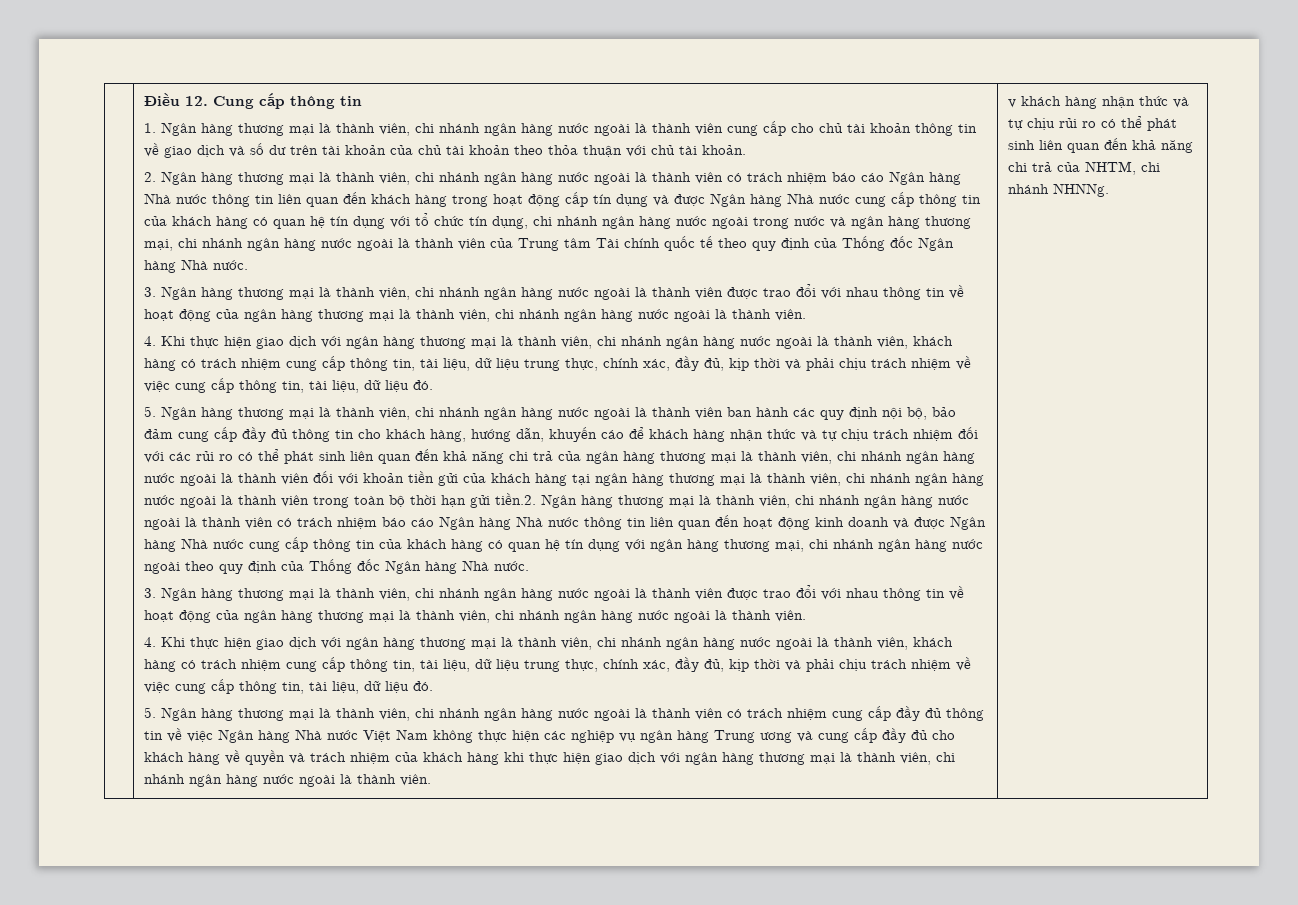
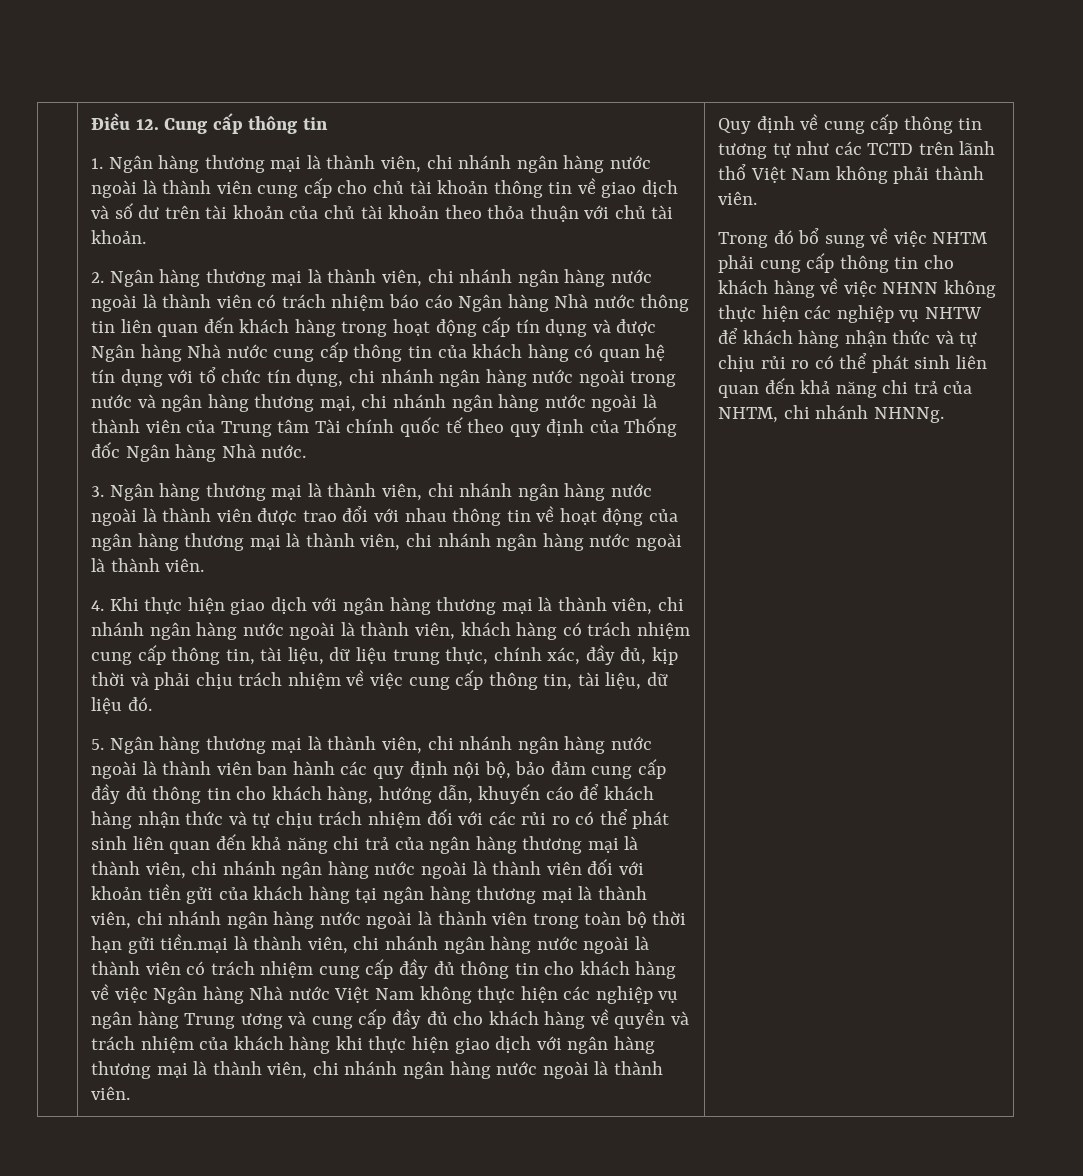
[494,493,969,508] [143,515,986,530] [143,537,983,552] [143,559,529,574] [143,585,964,601] [143,610,806,623] [143,637,953,650] [143,657,971,672] [143,679,433,694] [143,707,314,721] tiền.2. Ngân hàng thương mại là thành viên, chi nhánh ngân hàng nước ngoài là thành viên có trách nhiệm báo cáo Ngân hàng Nhà nước thông tin liên quan đến hoạt động kinh doanh và được Ngân hàng Nhà nước cung cấp thông tin của khách hàng có quan hệ tín dụng với ngân hàng thương mại, chi nhánh ngân hàng nước ngoài theo quy định của Thống đốc Ngân hàng Nhà nước. // 3. Ngân hàng thương mại là thành viên, chi nhánh ngân hàng nước ngoài là thành viên được trao đổi với nhau thông tin về hoạt động của ngân hàng thương mại là thành viên, chi nhánh ngân hàng nước ngoài là thành viên. // 4. Khi thực hiện giao dịch với ngân hàng thương mại là thành viên, chi nhánh ngân hàng nước ngoài là thành viên, khách hàng có trách nhiệm cung cấp thông tin, tài liệu, dữ liệu trung thực, chính xác, đầy đủ, kịp thời và phải chịu trách nhiệm về việc cung cấp thông tin, tài liệu, dữ liệu đó. // 5. Ngân hàng thương mại -> [160,934,229,953] tiền.mại
(163, 735) none -> [544,961,677,979] cho khách hàng
[1007,99,1016,108] v -> [718,114,983,134] [718,141,996,159] [718,164,984,184] [718,191,758,205] [718,228,988,248] [718,253,954,273] [718,278,996,298] [718,305,982,323] [718,328,739,344] Quy định về cung cấp thông tin tương tự như các TCTD trên lãnh thổ Việt Nam không phải thành viên. // Trong đó bổ sung về việc NHTM phải cung cấp thông tin cho khách hàng về việc NHNN không thực hiện các nghiệp vụ NHTW để

